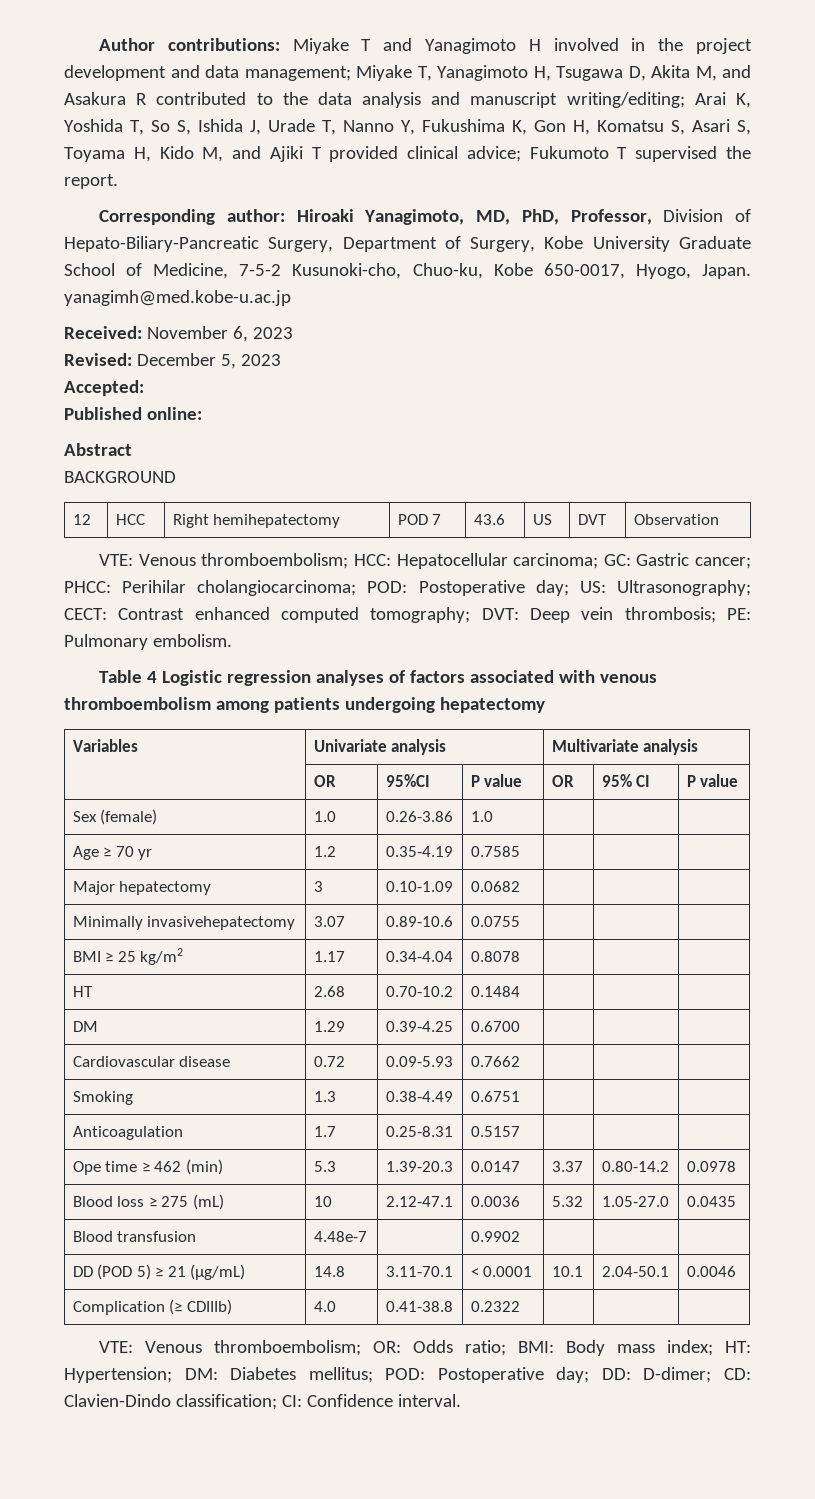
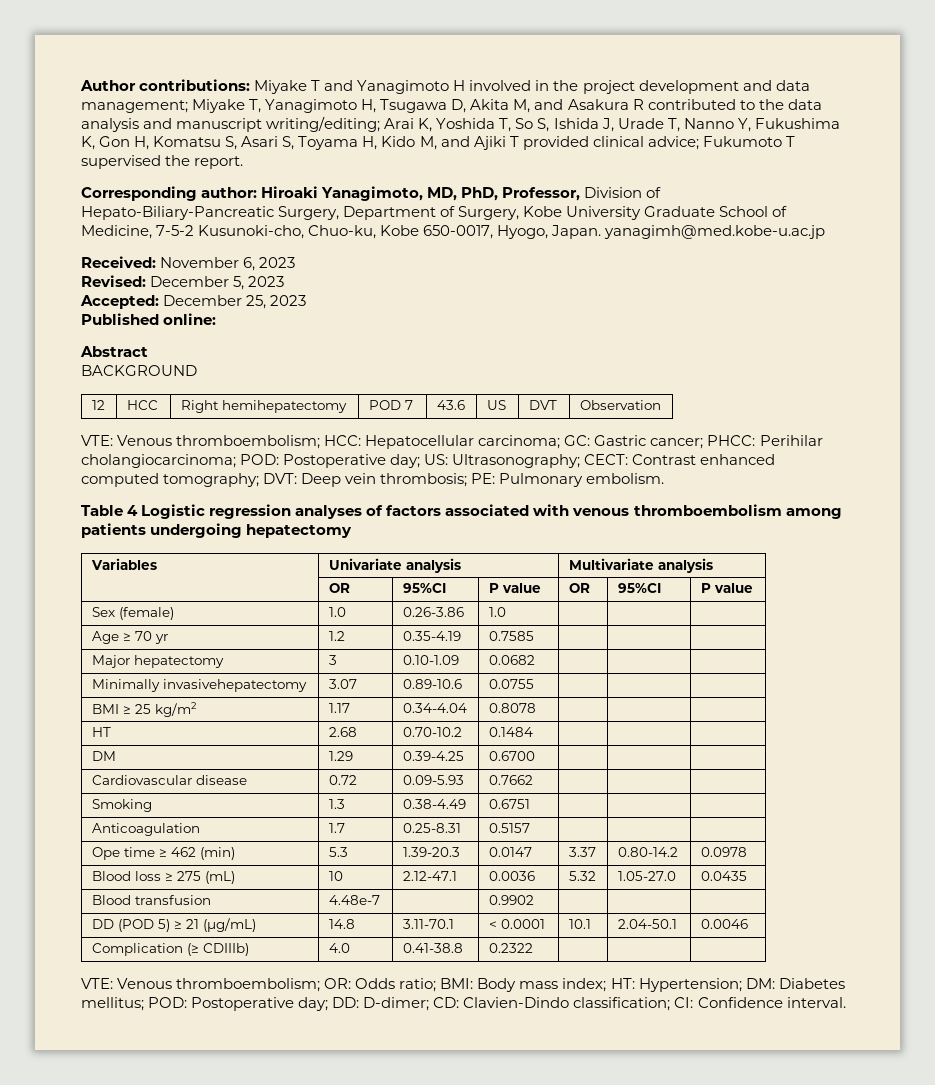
(144, 388) none -> [163,295,307,309] December 25, 2023
[601,774,651,787] 95% CI -> [617,583,661,593] 95%CI

